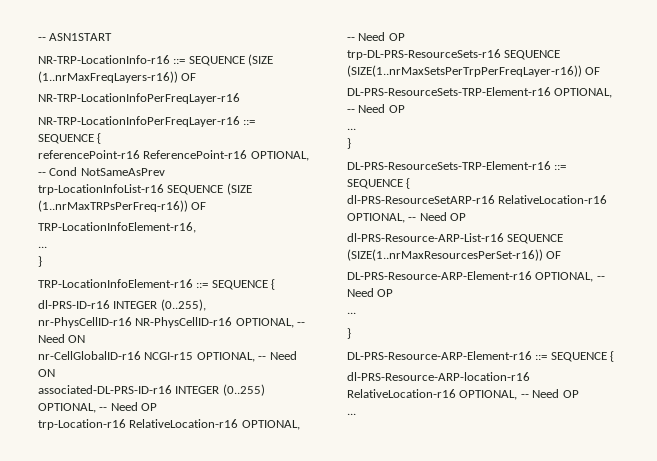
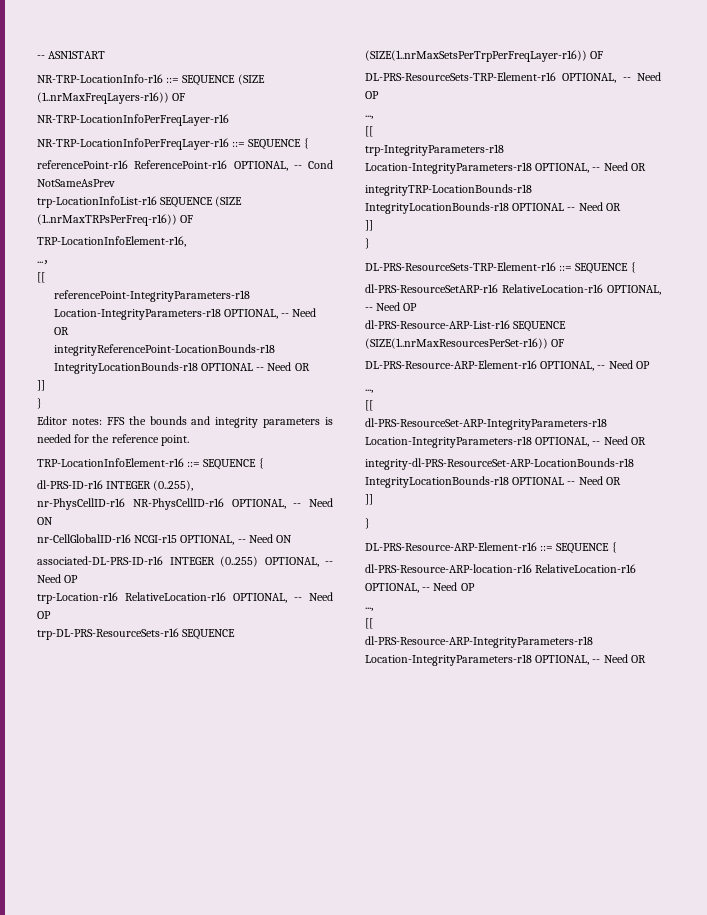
[38,256,42,267] // } -> [43,260,55,265] [37,272,45,283] [53,290,250,302] [53,308,317,320] [53,327,69,335] [53,344,275,356] [53,362,310,374] [37,380,45,391] [37,398,42,409] [37,416,333,428] [37,434,189,446] ， // [[ // referencePoint-IntegrityParameters-r18 Location-IntegrityParameters-r18 OPTIONAL, -- Need OR // integrityReferencePoint-LocationBounds-r18 IntegrityLocationBounds-r18 OPTIONAL -- Need OR // ]] // } // Editor notes: FFS the bounds and integrity parameters is needed for the reference point.
[347,128,356,130] ... -> [365,115,373,119] [365,126,373,137] [365,144,504,156] [365,162,646,174] [365,184,532,196] [365,202,621,214] [365,220,373,231] ..., // [[ // trp-IntegrityParameters-r18 Location-IntegrityParameters-r18 OPTIONAL, -- Need OR // integrityTRP-LocationBounds-r18 IntegrityLocationBounds-r18 OPTIONAL -- Need OR // ]]
[347,312,356,314] ... -> [365,389,373,393] [365,400,373,411] [365,418,607,430] [365,436,646,448] [365,458,634,470] [365,476,621,488] [365,494,373,505] ..., // [[ // dl-PRS-ResourceSet-ARP-IntegrityParameters-r18 Location-IntegrityParameters-r18 OPTIONAL, -- Need OR // integrity-dl-PRS-ResourceSet-ARP-LocationBounds-r18 IntegrityLocationBounds-r18 OPTIONAL -- Need OR // ]]
[347,413,356,415] ... -> [365,607,373,611] [365,618,373,629] [365,636,593,648] [365,654,646,666] ..., // [[ // dl-PRS-Resource-ARP-IntegrityParameters-r18 Location-IntegrityParameters-r18 OPTIONAL, -- Need OR

